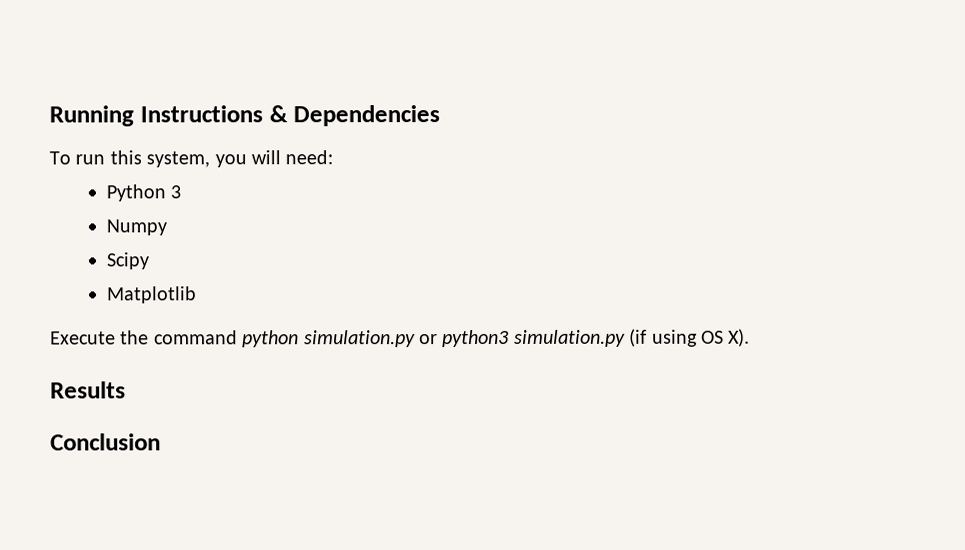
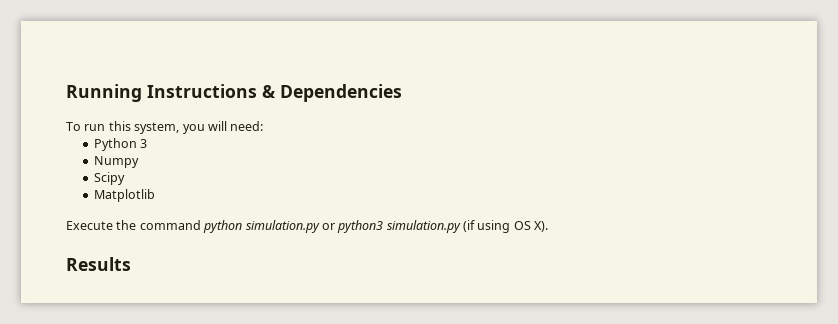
[50,433,161,451] // Conclusion -> (131, 264) none

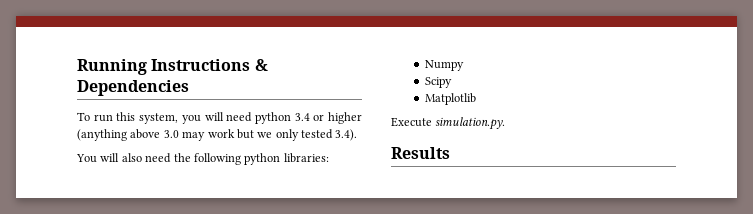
[230,121,264,131] [93,138,148,151] [93,156,139,168] [93,172,125,185] [93,189,155,202] [66,220,549,233] need: // Python 3 // Numpy // Scipy // Matplotlib // Execute the command python simulation.py or python3 simulation.py (if using OS X). -> [226,112,362,124] [77,129,358,141] [76,153,329,165] [425,60,465,71] [425,77,453,88] [425,93,477,105] [391,117,506,130] need python 3.4 or higher (anything above 3.0 may work but we only tested 3.4). // You will also need the following python libraries: // Numpy // Scipy // Matplotlib // Execute simulation.py.

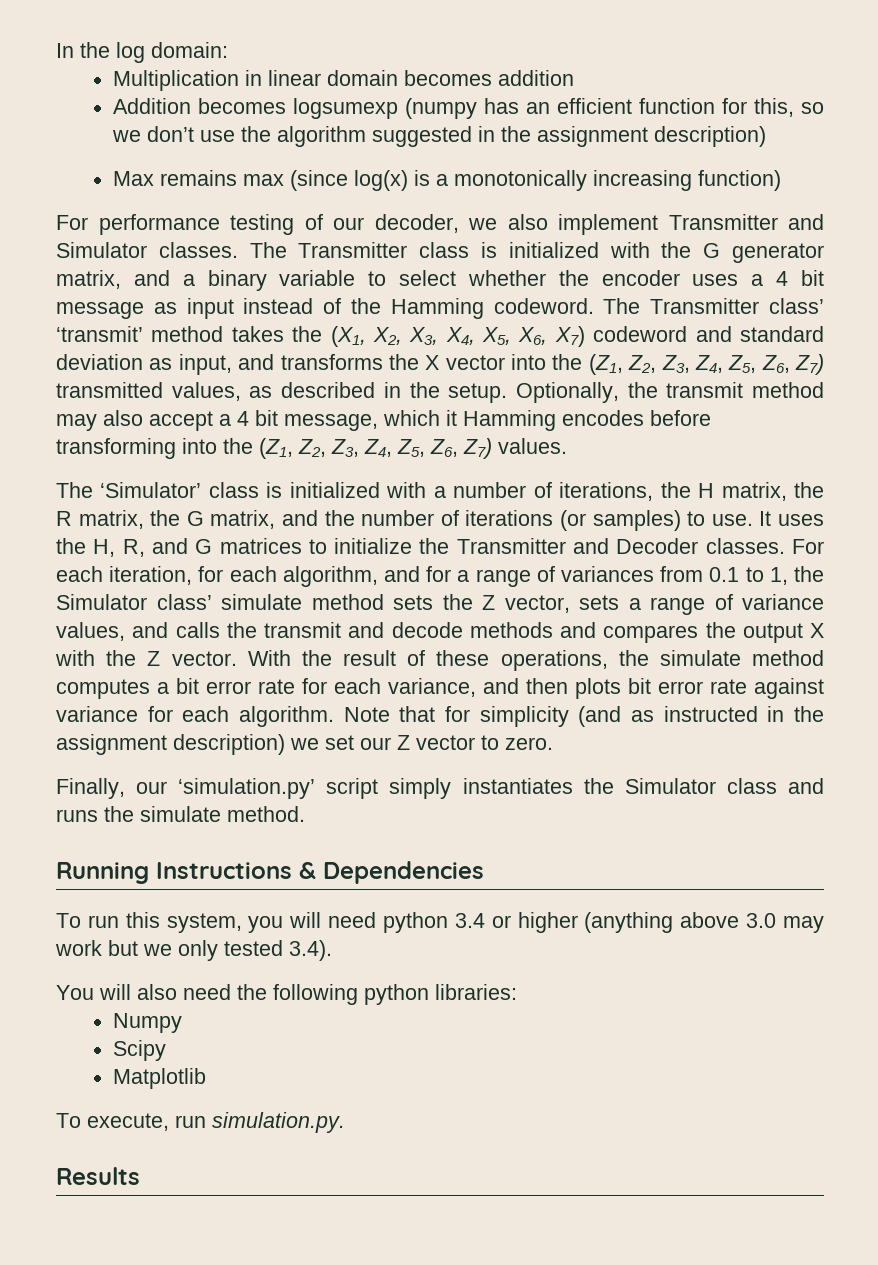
(77, 67) none -> [56,42,228,63] [112,70,574,91] [112,98,824,119] [111,126,766,147] [112,170,781,191] [56,214,824,235] [56,242,824,263] [56,270,824,291] [56,298,824,319] [56,326,824,347] [56,354,824,375] [56,382,824,403] [56,410,711,431] [56,438,567,459] [56,482,824,501] [56,510,825,531] [56,538,824,557] [56,566,825,587] [56,594,824,615] [56,622,824,643] [55,650,824,671] [56,678,824,699] [56,706,824,727] [56,734,553,755] [56,778,824,799] [56,806,305,822] In the log domain: // Multiplication in linear domain becomes addition // Addition becomes logsumexp (numpy has an efficient function for this, so we don’t use the algorithm suggested in the assignment description) // Max remains max (since log(x) is a monotonically increasing function) // For performance testing of our decoder, we also implement Transmitter and Simulator classes. The Transmitter class is initialized with the G generator matrix, and a binary variable to select whether the encoder uses a 4 bit message as input instead of the Hamming codeword. The Transmitter class’ ‘transmit’ method takes the (X1, X2, X3, X4, X5, X6, X7) codeword and standard deviation as input, and transforms the X vector into the (Z1, Z2, Z3, Z4, Z5, Z6, Z7) transmitted values, as described in the setup. Optionally, the transmit method may also accept a 4 bit message, which it Hamming encodes before transforming into the (Z1, Z2, Z3, Z4, Z5, Z6, Z7) values. // The ‘Simulator’ class is initialized with a number of iterations, the H matrix, the R matrix, the G matrix, and the number of iterations (or samples) to use. It uses the H, R, and G matrices to initialize the Transmitter and Decoder classes. For each iteration, for each algorithm, and for a range of variances from 0.1 to 1, the Simulator class’ simulate method sets the Z vector, sets a range of variance values, and calls the transmit and decode methods and compares the output X with the Z vector. With the result of these operations, the simulate method computes a bit error rate for each variance, and then plots bit error rate against variance for each algorithm. Note that for simplicity (and as instructed in the assignment description) we set our Z vector to zero. // Finally, our ‘simulation.py’ script simply instantiates the Simulator class and runs the simulate method. //
[391,117,432,127] Execute -> [56,1113,206,1131] To execute, run

